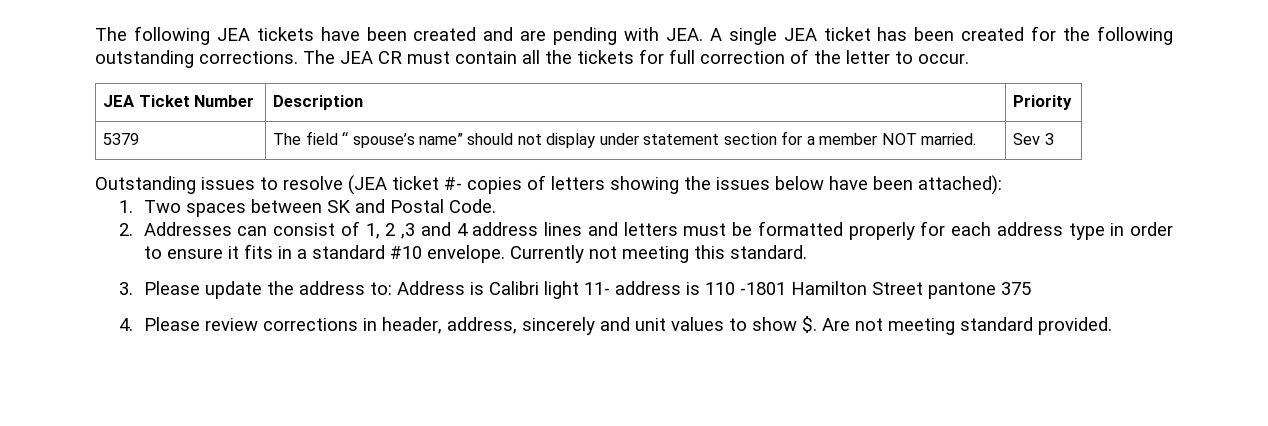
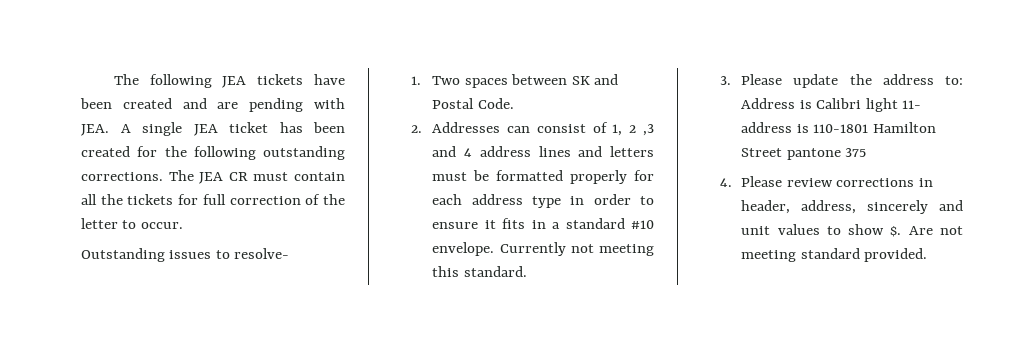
[103,95,255,107] [273,95,364,110] [1013,95,1073,110] [103,133,140,145] [273,131,977,148] [1013,133,1054,145] [95,175,1002,195] // JEA Ticket Number | Description | Priority // 5379 | The field “ spouse’s name” should not display under statement section for a member NOT married. | Sev 3 // Outstanding issues to resolve (JEA ticket #- copies of letters showing the issues below have been attached): -> [81,248,290,262] // Outstanding issues to resolve-
[704,282,786,295] 110 -1801 -> [813,124,869,133] 110-1801

